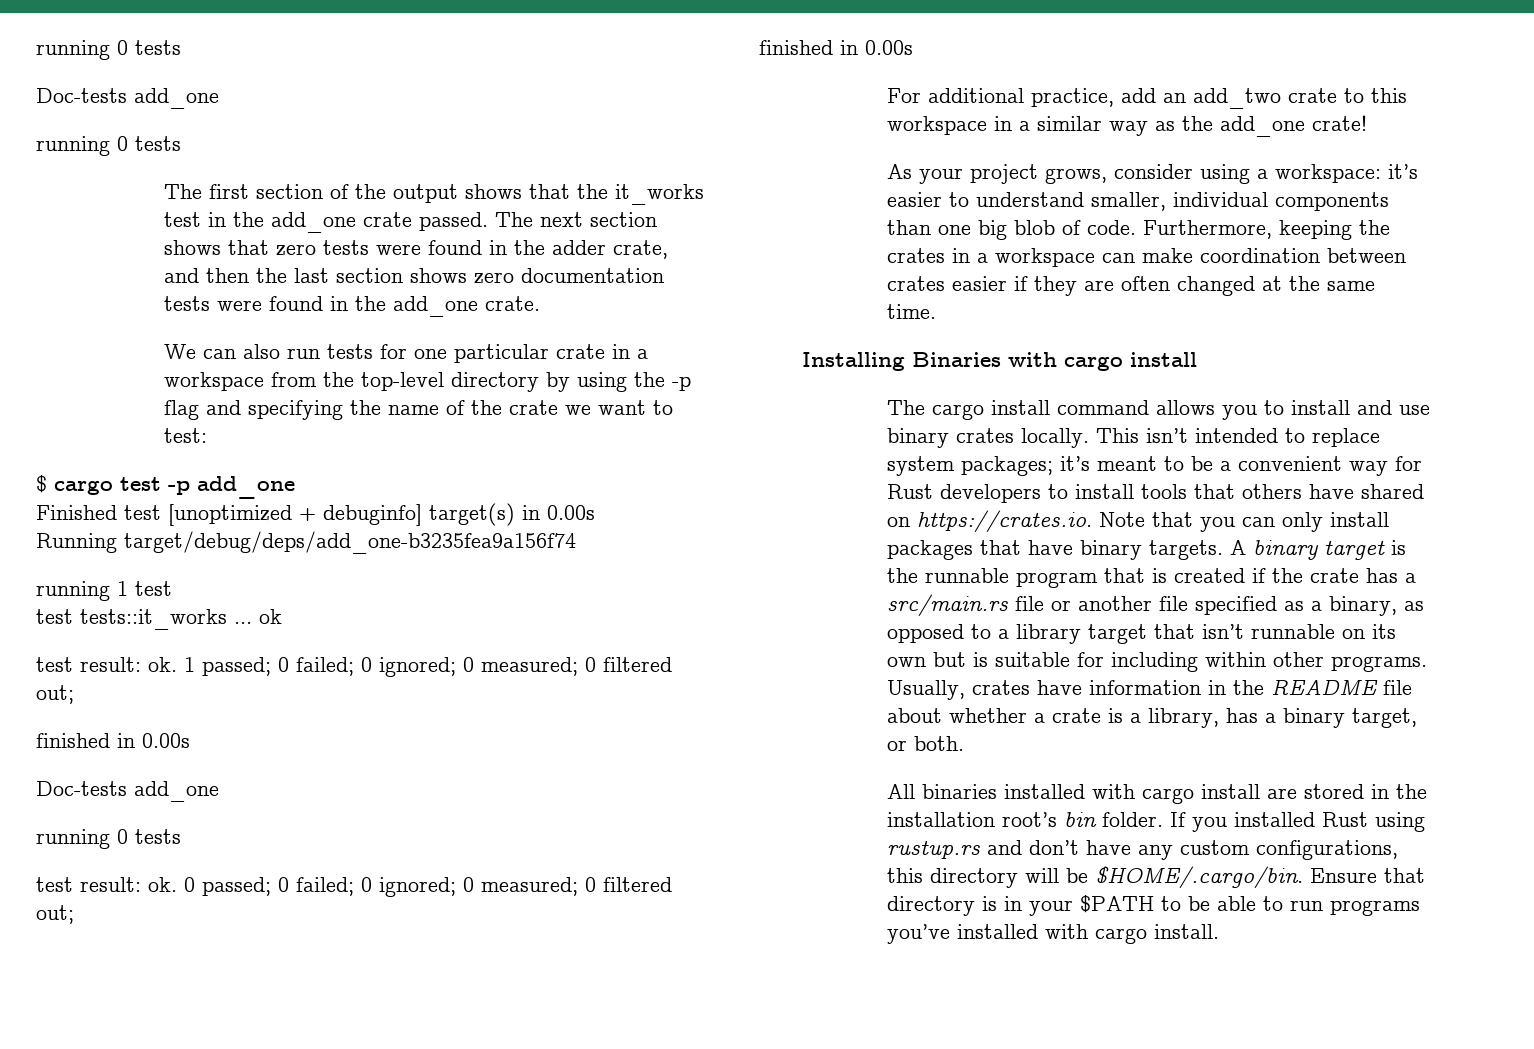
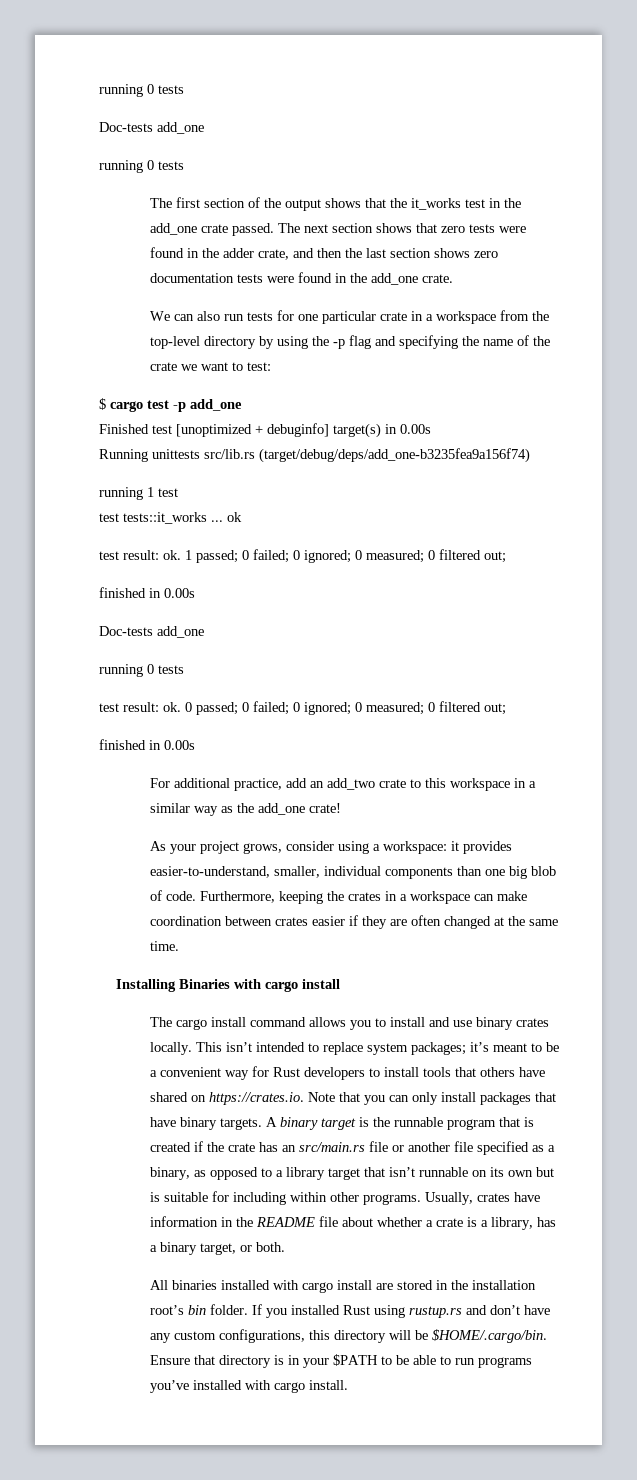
[124,531,576,554] target/debug/deps/add_one-b3235fea9a156f74 -> [152,448,530,463] unittests src/lib.rs (target/debug/deps/add_one-b3235fea9a156f74)
[1387,164,1418,179] [886,192,1084,207] it’s easier to understand -> [450,841,512,854] [149,866,270,878] it provides easier-to-understand,
[1404,573,1416,583] a -> [281,1145,296,1152] an

